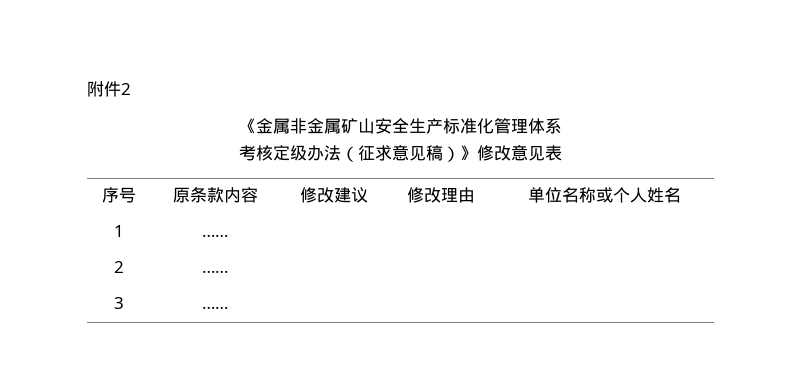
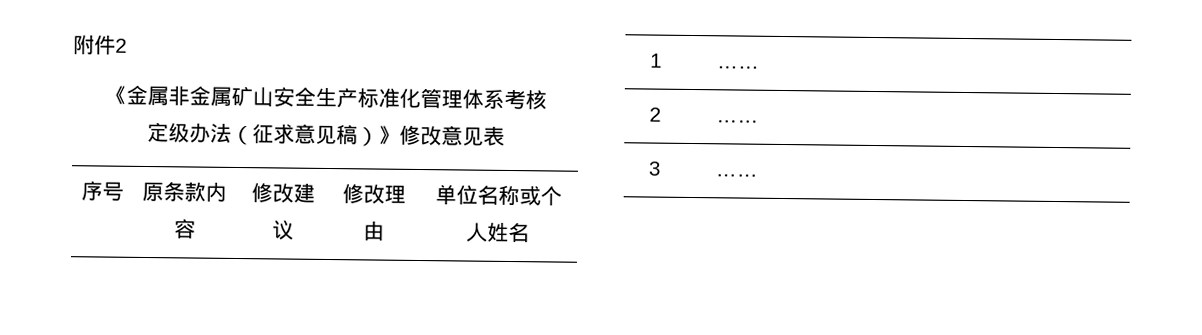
(562, 126) // -> (505, 99) none
(273, 153) none -> (547, 99) //

